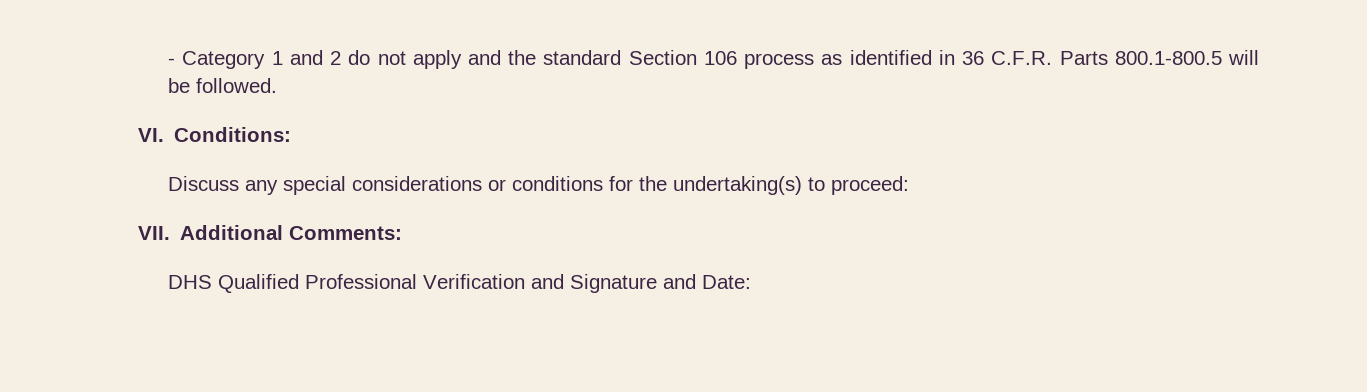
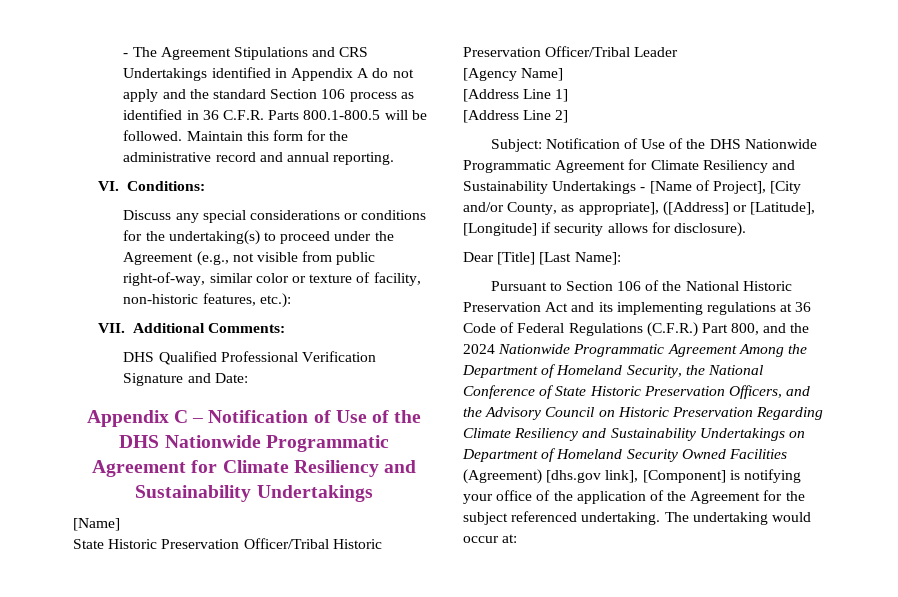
[168,50,342,69] - Category 1 and 2 -> [123,47,369,60] [123,67,370,81] - The Agreement Stipulations and CRS Undertakings identified in Appendix A
(278, 85) none -> [186,130,349,141] [123,152,395,165] Maintain this form for the administrative record and annual reporting.
[831,176,910,195] proceed: -> [280,231,394,244] [123,251,376,266] [123,272,421,286] [123,293,291,308] proceed under the Agreement (e.g., not visible from public right-of-way, similar color or texture of facility, non-historic features, etc.):
[531,274,565,289] and -> (376, 356) none
(752, 282) none -> [86,410,422,427] [119,435,389,452] [91,460,417,477] [135,485,373,502] [73,518,120,531] [73,538,382,549] [463,46,679,57] [463,68,564,81] [463,89,569,102] [463,110,569,123] [490,138,817,152] [463,159,795,173] [463,180,802,194] [463,201,816,216] [463,222,746,237] [463,252,621,265] [490,280,792,291] [463,302,812,315] [463,322,810,337] [463,344,807,357] [462,364,763,378] [463,385,811,399] [463,407,824,420] [463,428,805,441] [462,448,787,462] [463,469,801,484] [463,490,805,504] [463,511,811,525] [463,534,518,543] // Appendix C – Notification of Use of the DHS Nationwide Programmatic Agreement for Climate Resiliency and Sustainability Undertakings // [Name] // State Historic Preservation Officer/Tribal Historic Preservation Officer/Tribal Leader // [Agency Name] // [Address Line 1] // [Address Line 2] // Subject: Notification of Use of the DHS Nationwide Programmatic Agreement for Climate Resiliency and Sustainability Undertakings - [Name of Project], [City and/or County, as appropriate], ([Address] or [Latitude], [Longitude] if security allows for disclosure). // Dear [Title] [Last Name]: // Pursuant to Section 106 of the National Historic Preservation Act and its implementing regulations at 36 Code of Federal Regulations (C.F.R.) Part 800, and the 2024 Nationwide Programmatic Agreement Among the Department of Homeland Security, the National Conference of State Historic Preservation Officers, and the Advisory Council on Historic Preservation Regarding Climate Resiliency and Sustainability Undertakings on Department of Homeland Security Owned Facilities (Agreement) [dhs.gov link], [Component] is notifying your office of the application of the Agreement for the subject referenced undertaking. The undertaking would occur at:

